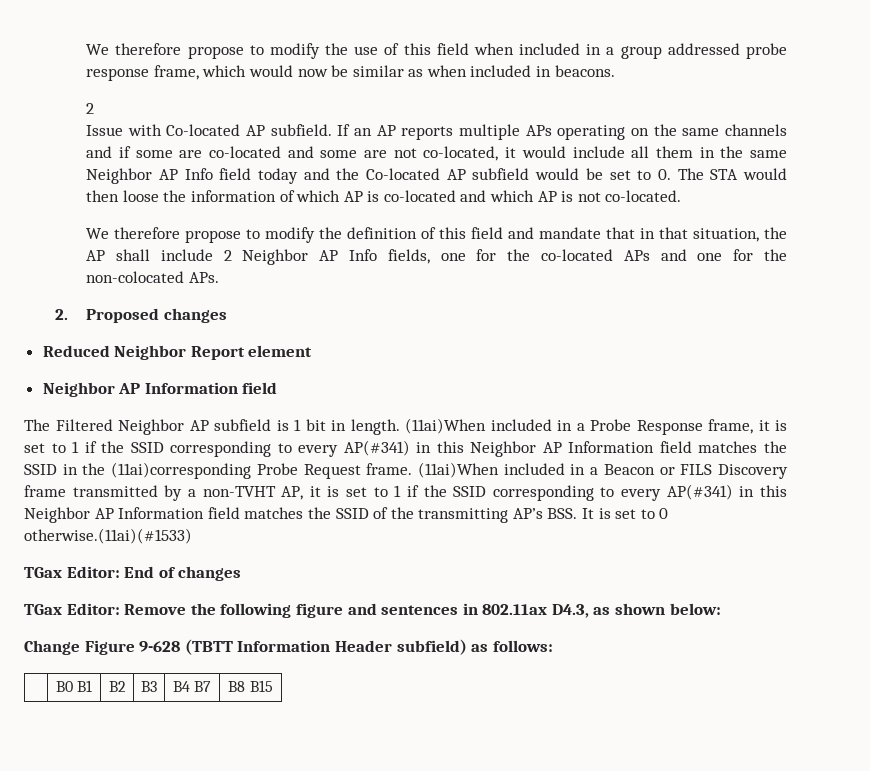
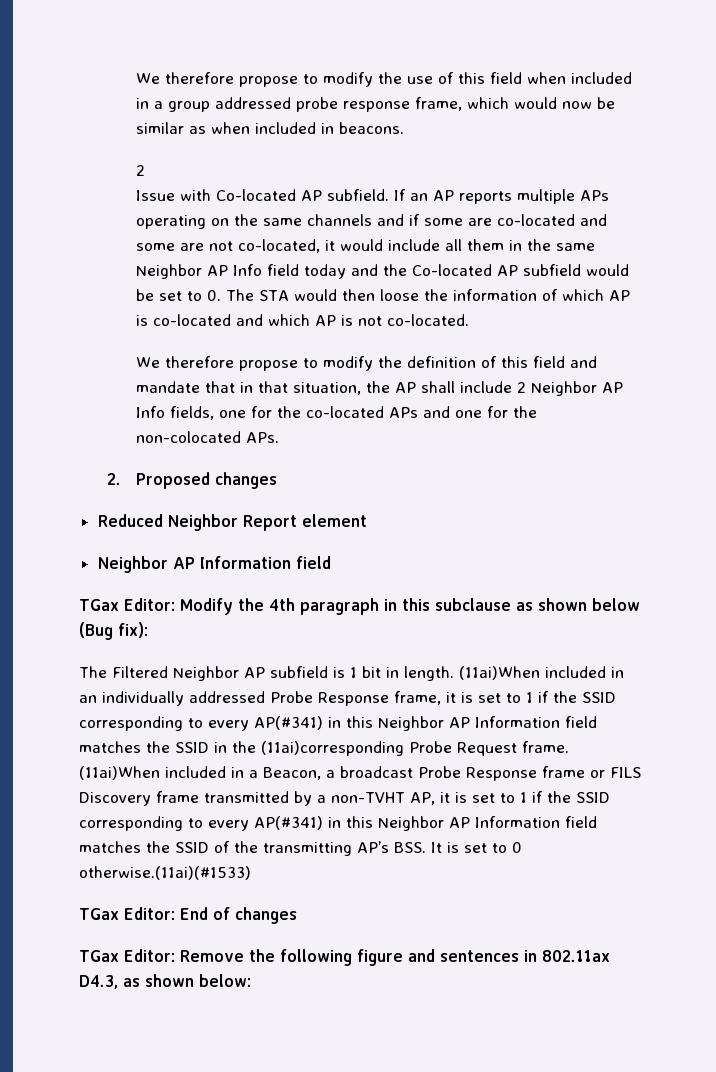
(278, 388) none -> [79,598,640,615] [79,622,148,640] // TGax Editor: Modify the 4th paragraph in this subclause as shown below (Bug fix):
[576,423,585,431] a -> [79,691,265,706] an individually addressed
[603,464,655,475] Beacon -> [263,766,585,781] Beacon, a broadcast Probe Response frame
[24,639,553,655] [55,680,93,692] [108,681,126,692] [141,681,157,692] [172,681,212,692] [228,680,273,692] // Change Figure 9-628 (TBTT Information Header subfield) as follows: // | B0 B1 | B2 | B3 | B4 B7 | B8 B15 -> (251, 980) none

